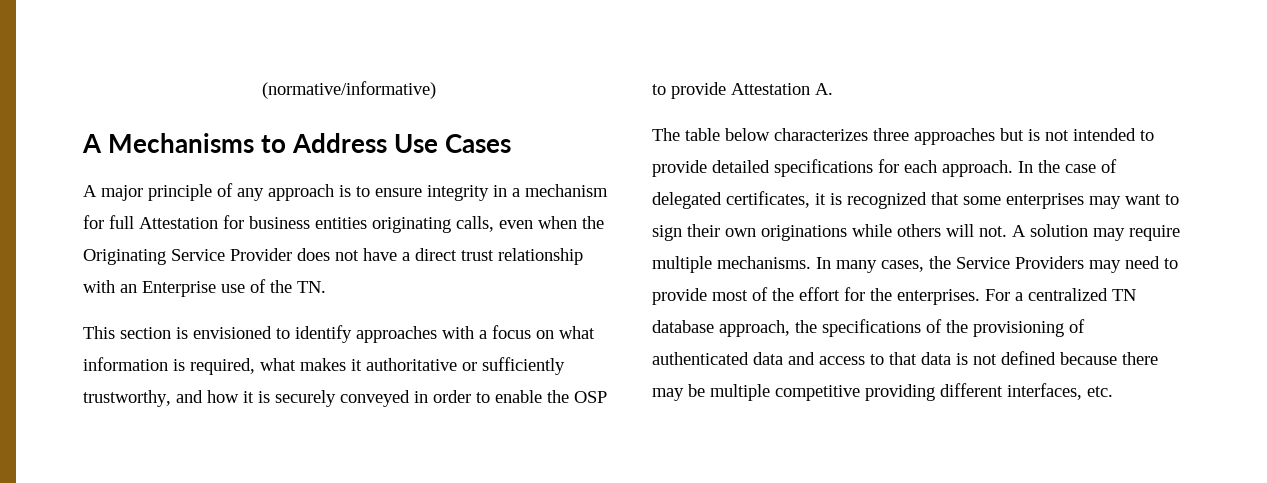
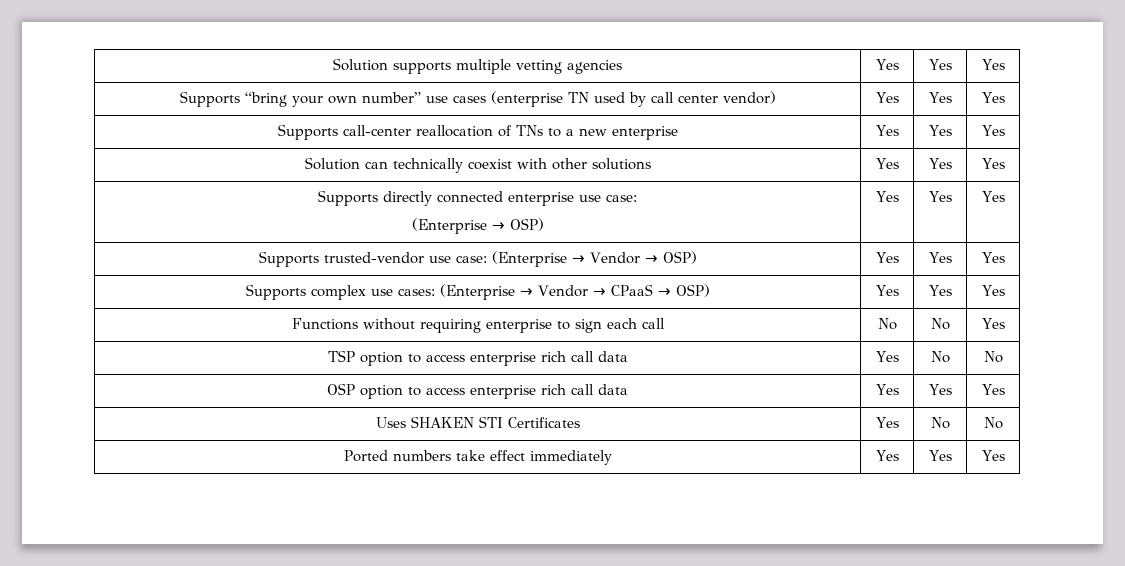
[262,81,436,99] [82,133,512,153] [83,183,608,201] [83,215,604,233] [83,248,583,265] [83,279,326,297] [83,325,595,343] [83,357,565,375] [83,390,607,407] [652,82,833,99] [652,128,1154,145] [652,159,1117,177] [652,191,1179,209] [652,224,1180,241] [652,256,1178,273] [652,287,1136,305] [652,319,1085,337] [652,351,1158,365] [652,383,1113,401] (normative/informative) // A Mechanisms to Address Use Cases // A major principle of any approach is to ensure integrity in a mechanism for full Attestation for business entities originating calls, even when the Originating Service Provider does not have a direct trust relationship with an Enterprise use of the TN. // This section is envisioned to identify approaches with a focus on what information is required, what makes it authoritative or sufficiently trustworthy, and how it is securely conveyed in order to enable the OSP to provide Attestation A. // The table below characterizes three approaches but is not intended to provide detailed specifications for each approach. In the case of delegated certificates, it is recognized that some enterprises may want to sign their own originations while others will not. A solution may require multiple mechanisms. In many cases, the Service Providers may need to provide most of the effort for the enterprises. For a centralized TN database approach, the specifications of the provisioning of authenticated data and access to that data is not defined because there may be multiple competitive providing different interfaces, etc. -> [333,58,622,74] [875,59,899,70] [928,59,952,70] [981,59,1005,70] [179,91,776,107] [875,92,899,103] [928,92,952,103] [981,92,1005,103] [277,124,678,140] [875,125,899,136] [928,125,952,136] [981,125,1005,136] [304,157,651,173] [875,158,899,169] [928,158,952,169] [981,158,1005,169] [318,190,637,206] [411,218,544,234] [875,191,899,202] [928,191,952,202] [981,191,1005,202] [258,251,697,267] [875,252,899,263] [928,252,952,263] [981,252,1005,263] [245,284,710,300] [875,285,899,296] [928,285,952,296] [981,285,1005,296] [291,318,665,333] [877,318,897,330] [930,318,950,330] [981,318,1005,329] [327,350,628,366] [875,351,899,362] [930,351,950,363] [983,351,1003,363] [327,383,628,399] [875,384,899,395] [928,384,952,395] [981,384,1005,395] [375,416,580,428] [875,417,899,428] [930,417,950,429] [983,417,1003,429] [343,450,612,465] [875,450,899,461] [928,450,952,461] [981,450,1005,461] Solution supports multiple vetting agencies | Yes | Yes | Yes // Supports “bring your own number” use cases (enterprise TN used by call center vendor) | Yes | Yes | Yes // Supports call-center reallocation of TNs to a new enterprise | Yes | Yes | Yes // Solution can technically coexist with other solutions | Yes | Yes | Yes // Supports directly connected enterprise use case: // (Enterprise → OSP) | Yes | Yes | Yes // Supports trusted-vendor use case: (Enterprise → Vendor → OSP) | Yes | Yes | Yes // Supports complex use cases: (Enterprise → Vendor → CPaaS → OSP) | Yes | Yes | Yes // Functions without requiring enterprise to sign each call | No | No | Yes // TSP option to access enterprise rich call data | Yes | No | No // OSP option to access enterprise rich call data | Yes | Yes | Yes // Uses SHAKEN STI Certificates | Yes | No | No // Ported numbers take effect immediately | Yes | Yes | Yes

